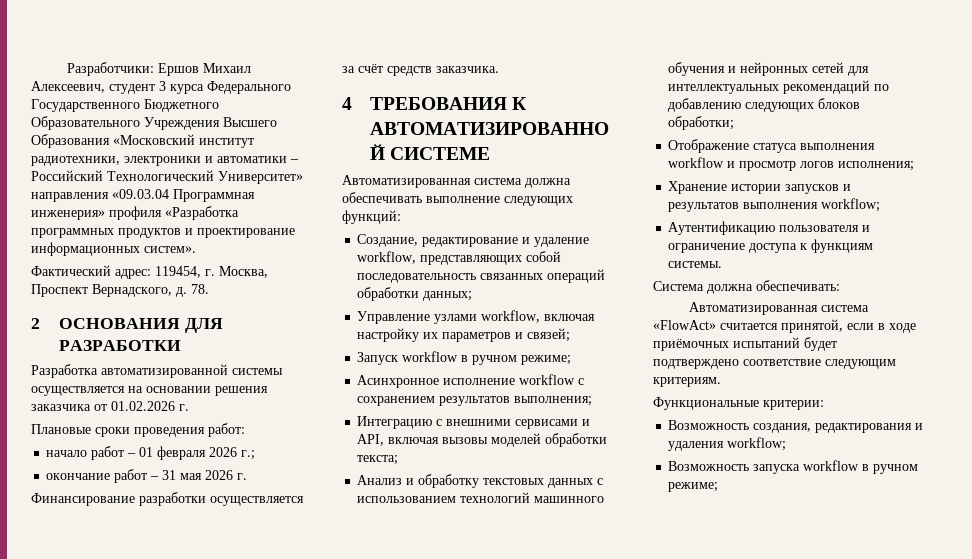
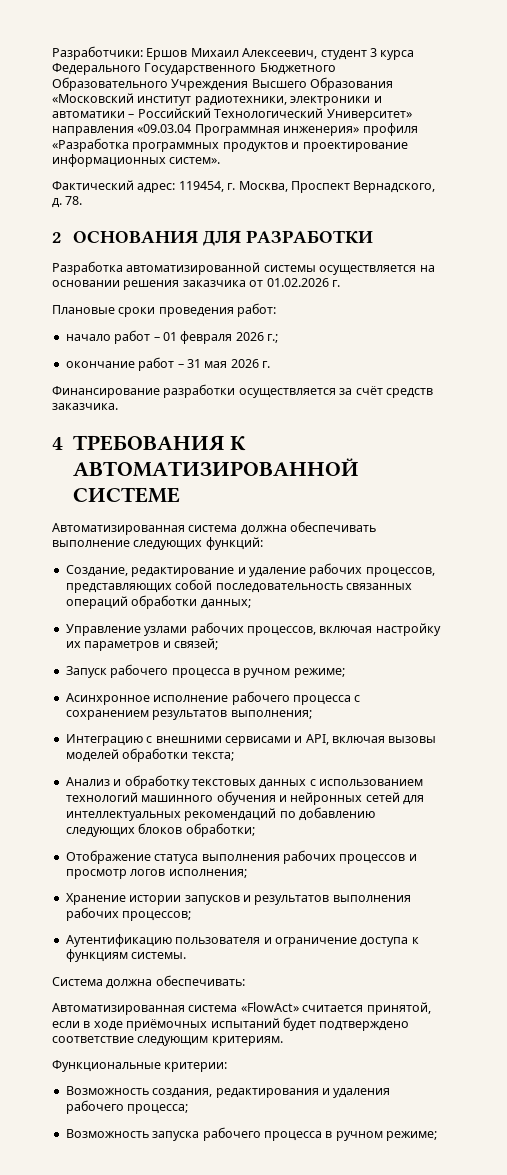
[357,251,417,264] workflow, -> [309,563,435,577] рабочих процессов,
[481,310,541,323] workflow, -> [190,622,316,636] рабочих процессов,
[402,351,459,362] workflow -> [110,664,230,678] рабочего процесса
[519,374,576,385] workflow -> [231,691,351,705] рабочего процесса
[668,157,725,168] workflow -> [282,850,406,864] рабочих процессов
[821,198,881,212] workflow; -> [65,907,192,921] рабочих процессов;
[727,437,787,451] workflow; -> [65,1100,189,1114] рабочего процесса;
[803,460,860,471] workflow -> [202,1127,322,1141] рабочего процесса

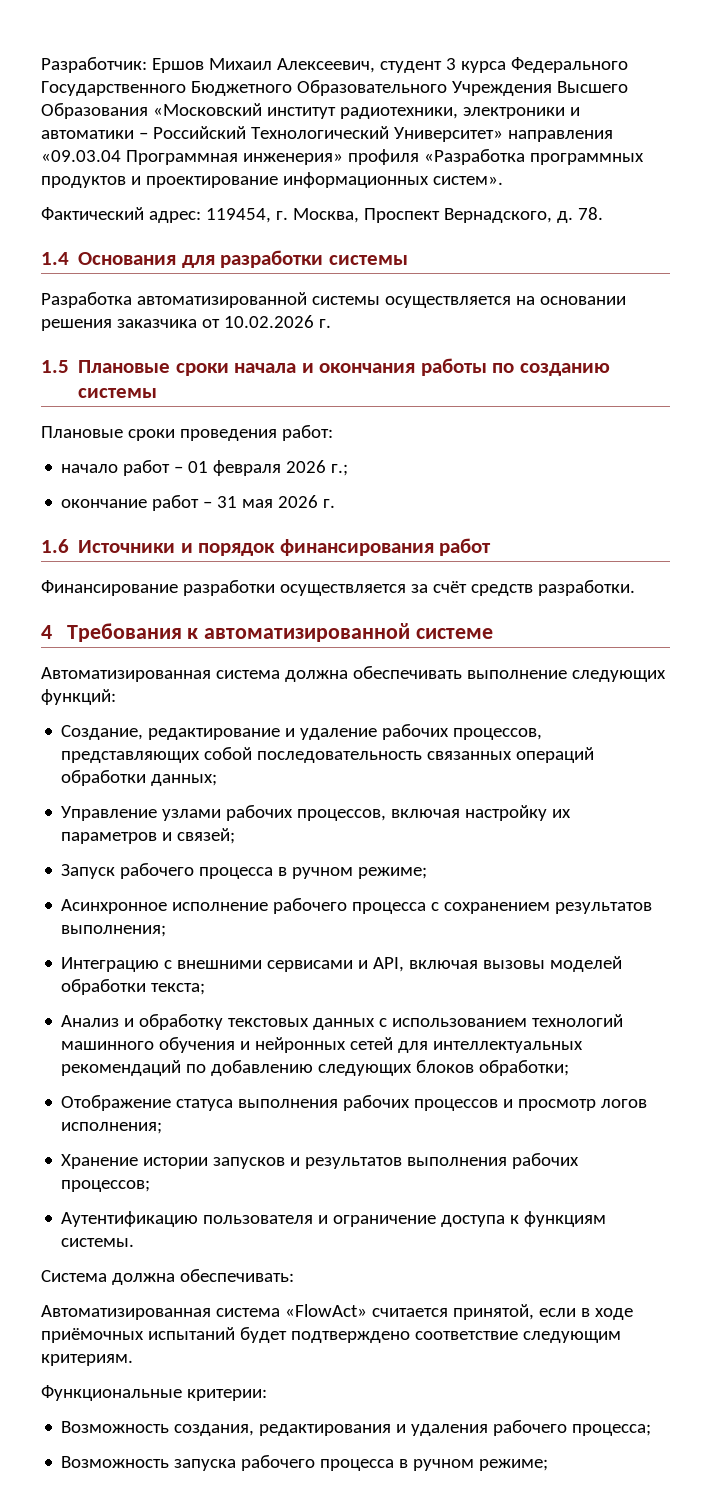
[52,46,143,60] Разработчики: -> [41,57,147,73] Разработчик:
[52,230,374,246] 2 ОСНОВАНИЯ ДЛЯ РАЗРАБОТКИ -> [41,250,408,268] 1.4 Основания для разработки системы
[266,278,340,287] 01.02.2026 г. -> [223,315,331,328] [41,358,610,376] [78,388,158,398] 10.02.2026 г. // 1.5 Плановые сроки начала и окончания работы по созданию системы
(270, 364) none -> [41,538,492,556] // 1.6 Источники и порядок финансирования работ
[52,403,118,410] заказчика. -> [537,580,635,596] разработки.
[73,435,247,451] [73,458,360,477] [73,487,181,503] ТРЕБОВАНИЯ К АВТОМАТИЗИРОВАННОЙ СИСТЕМЕ -> [66,623,494,642] Требования к автоматизированной системе

